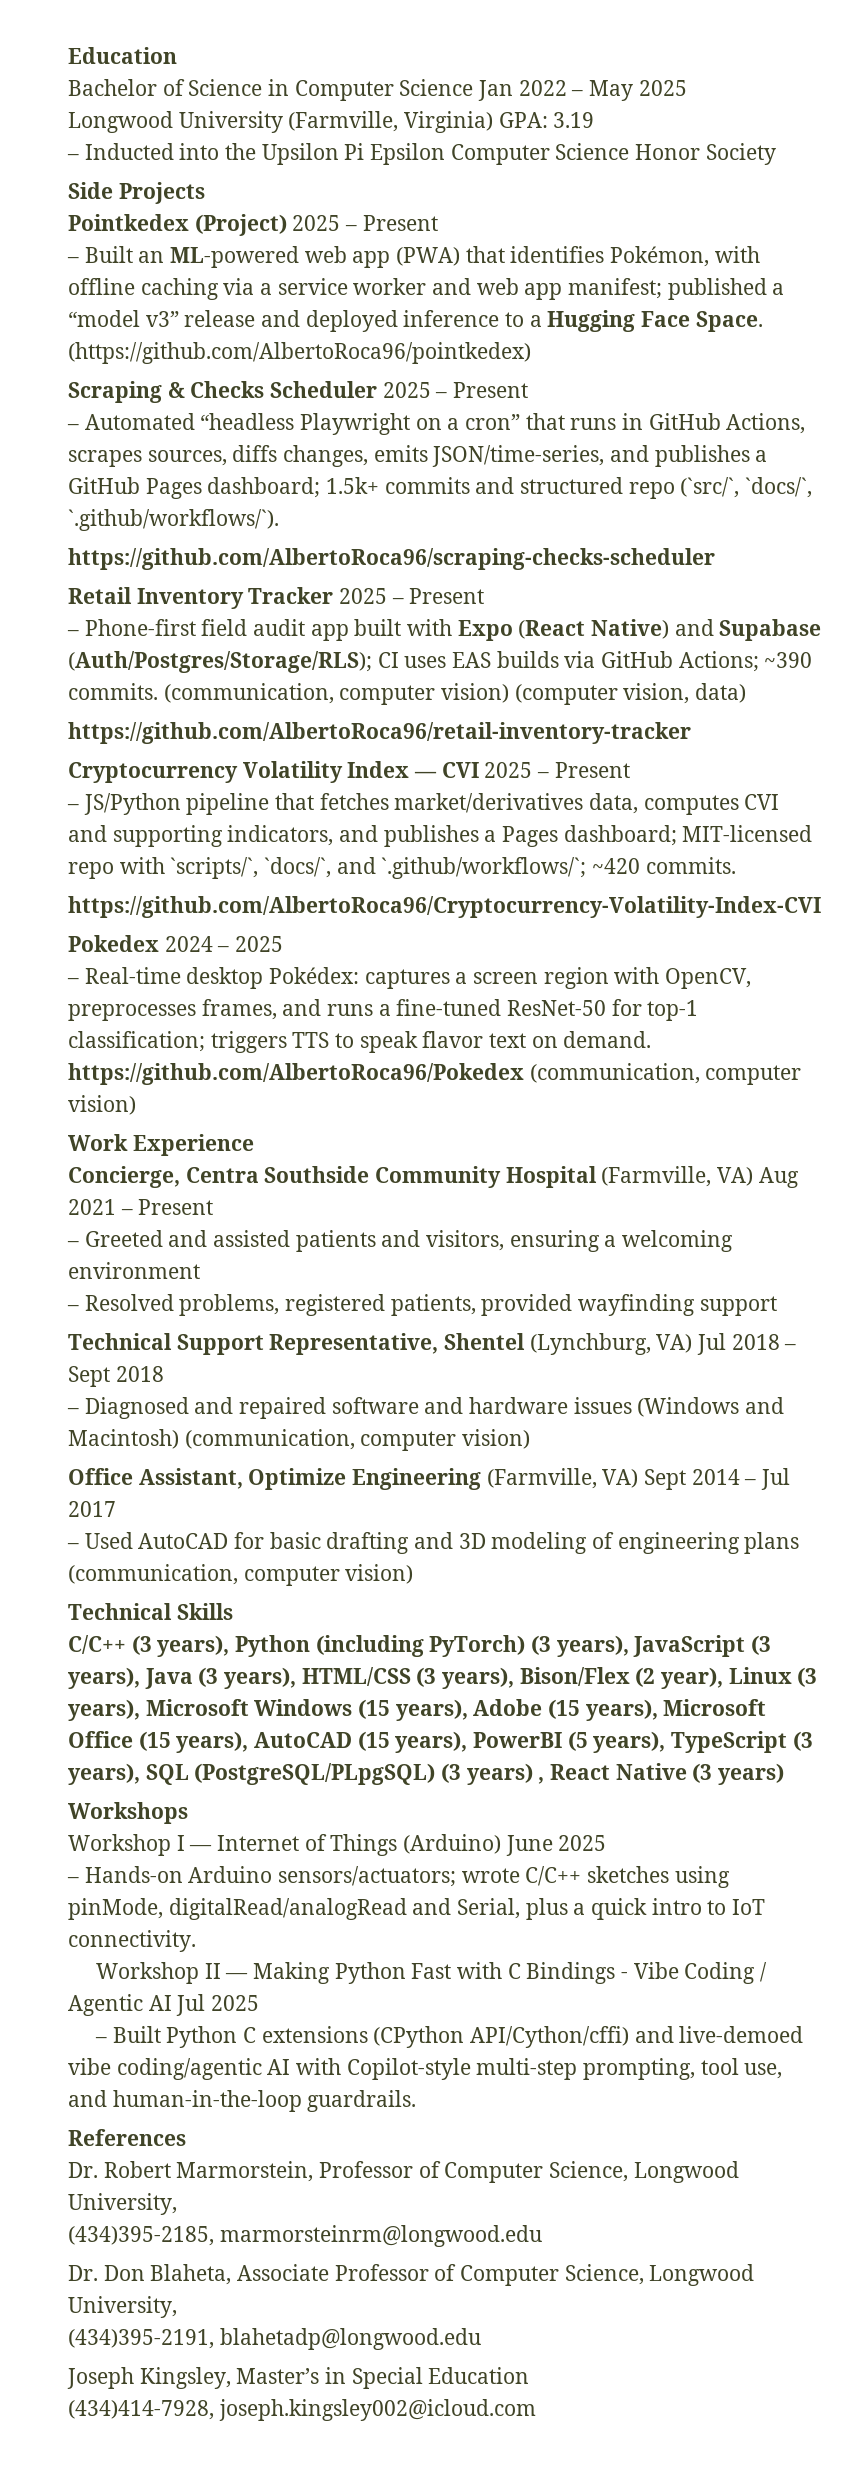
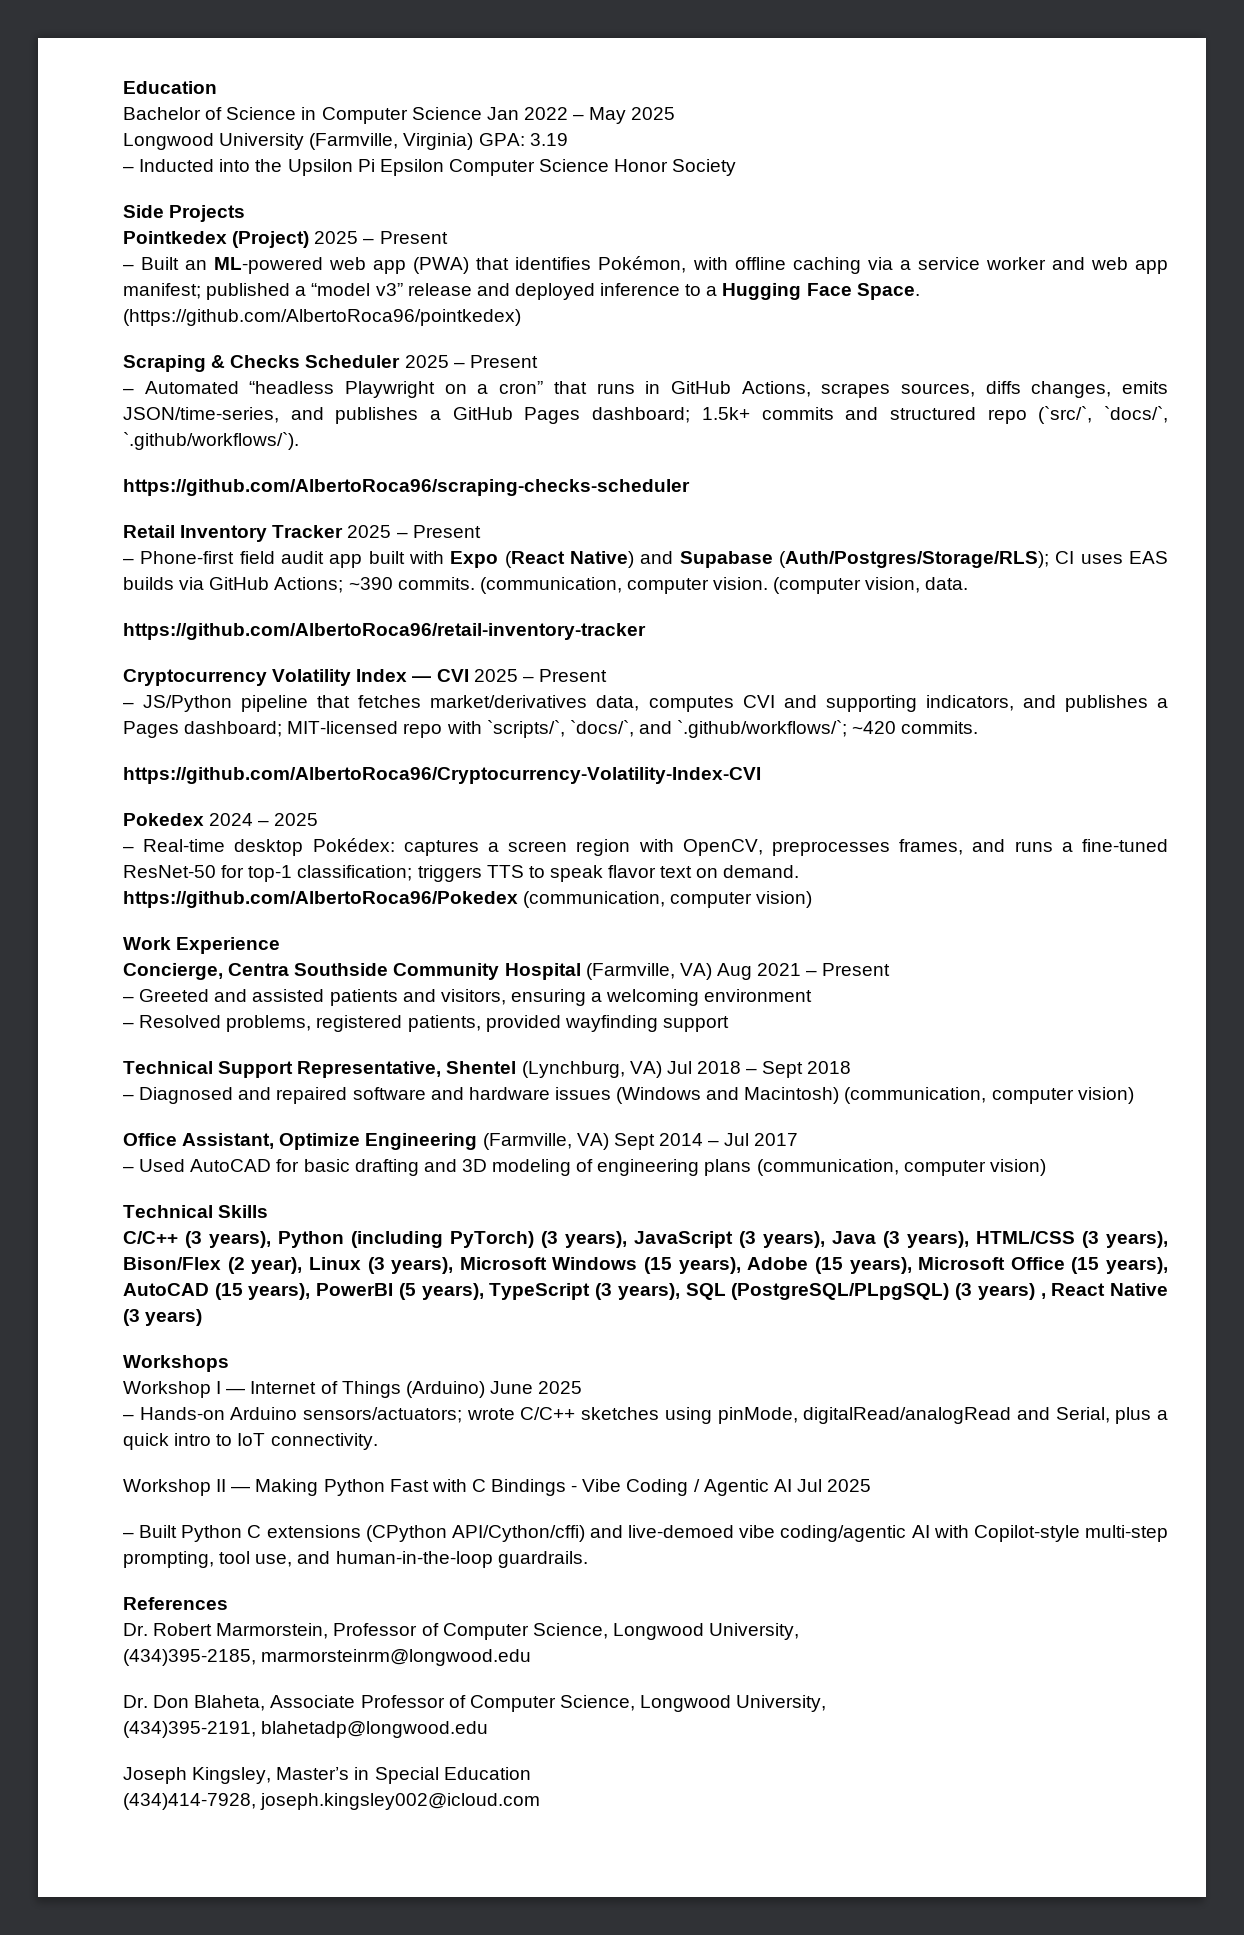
[441,683,510,703] vision) -> [713,577,769,590] vision.
[695,683,747,703] data) -> [925,577,969,590] data.

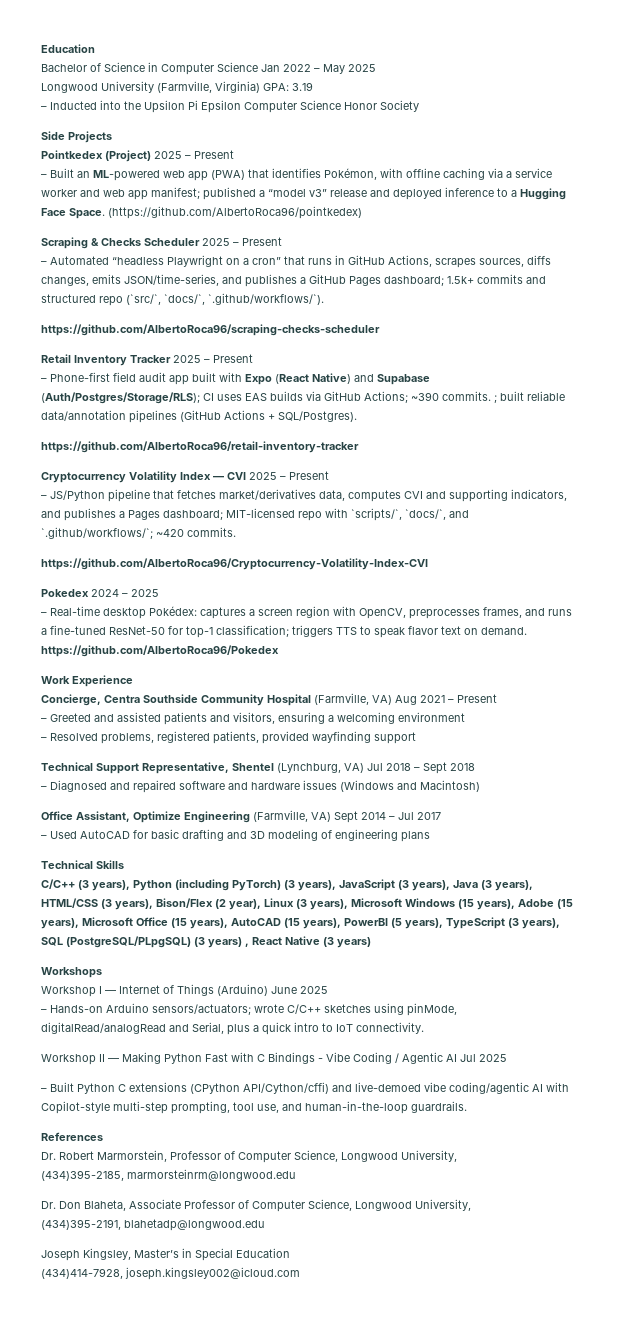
[479,577,969,594] (communication, computer vision. (computer vision, data. -> [494,391,565,403] [41,410,357,423] ; built reliable data/annotation pipelines (GitHub Actions + SQL/Postgres).
[523,891,813,908] (communication, computer vision) -> (279, 651) none
[844,1087,1134,1104] (communication, computer vision) -> (480, 786) none
[756,1159,1046,1176] (communication, computer vision) -> (430, 836) none

